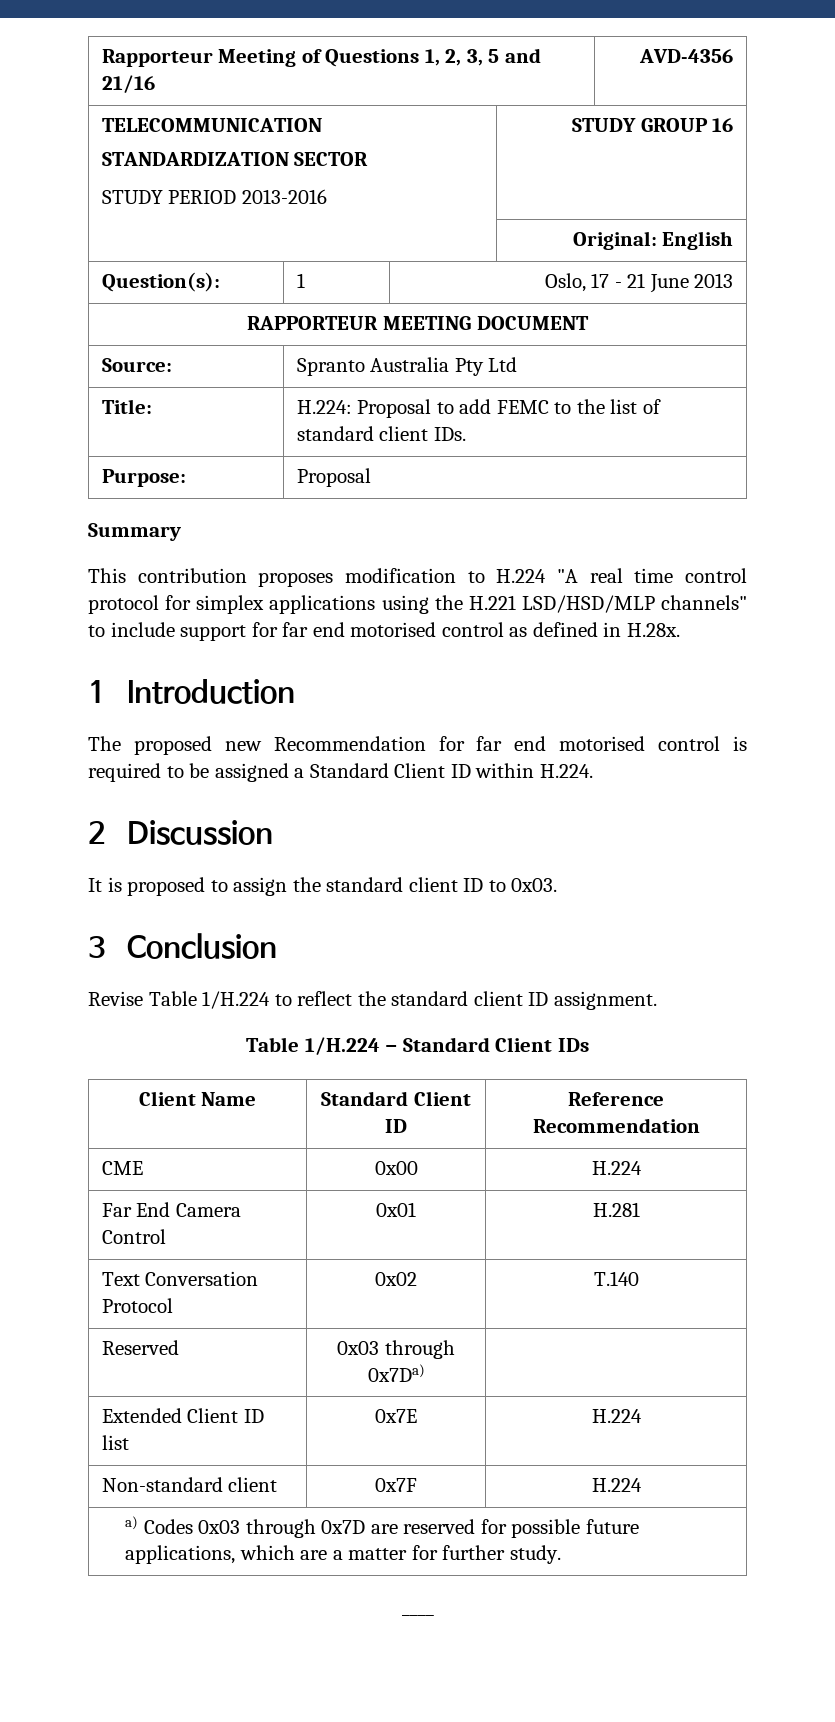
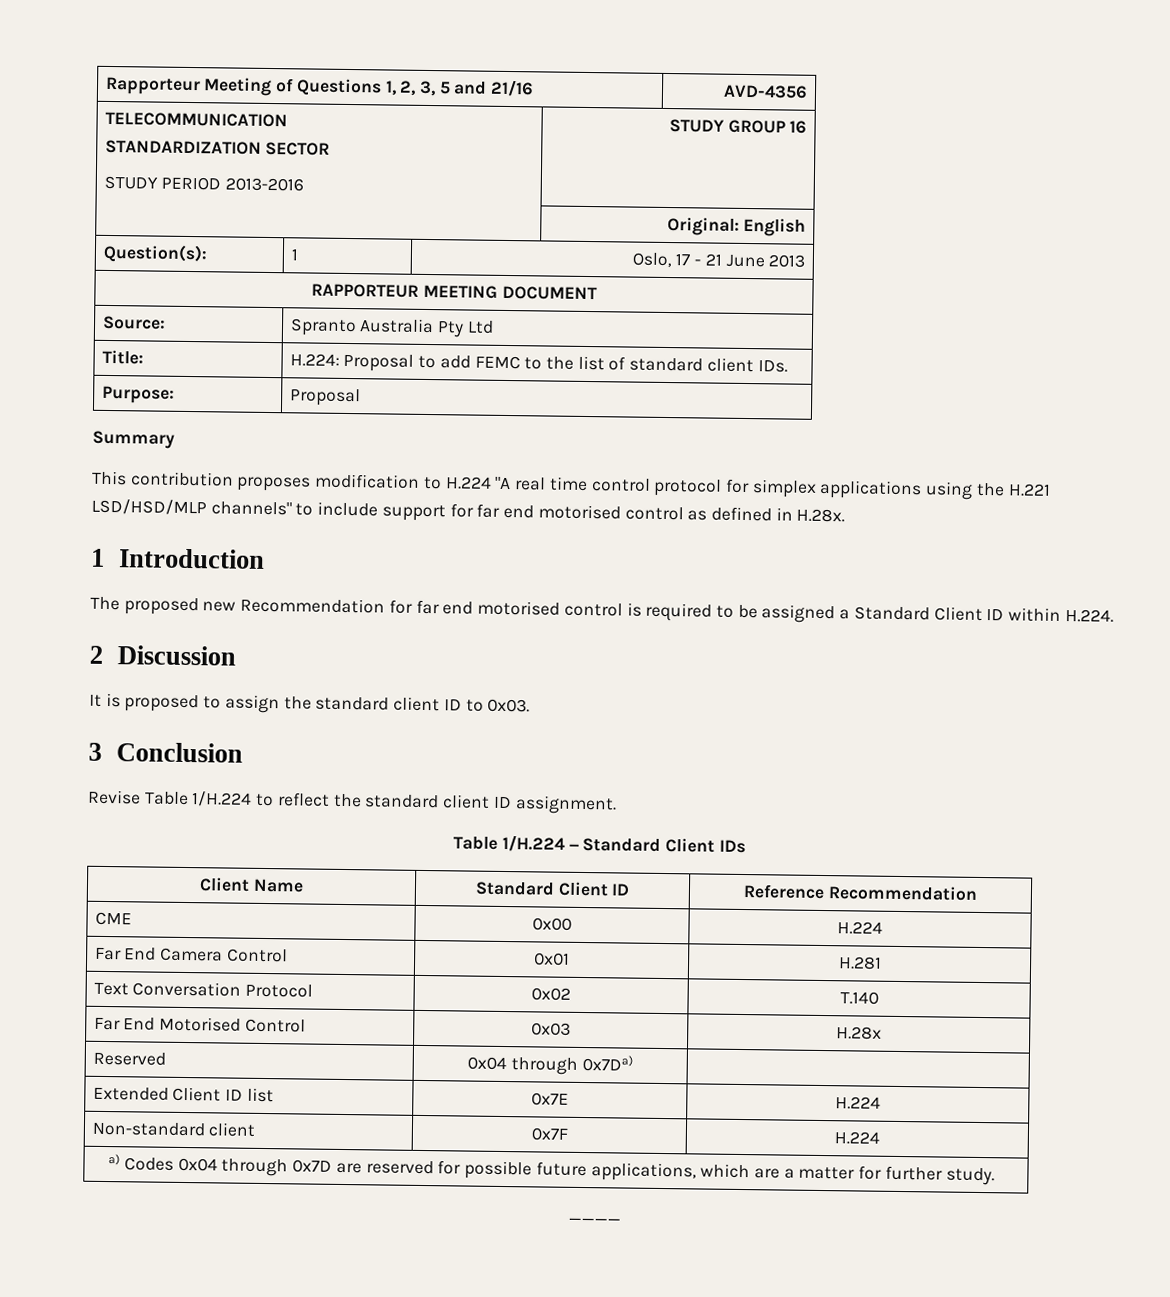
(639, 1278) none -> [93,1016,306,1033] [531,1022,571,1036] [836,1026,882,1040] // Far End Motorised Control | 0x03 | H.28x
[337,1341,380,1355] 0x03 -> [467,1056,508,1071] 0x04
[198,1520,241,1534] 0x03 -> [177,1157,218,1172] 0x04

